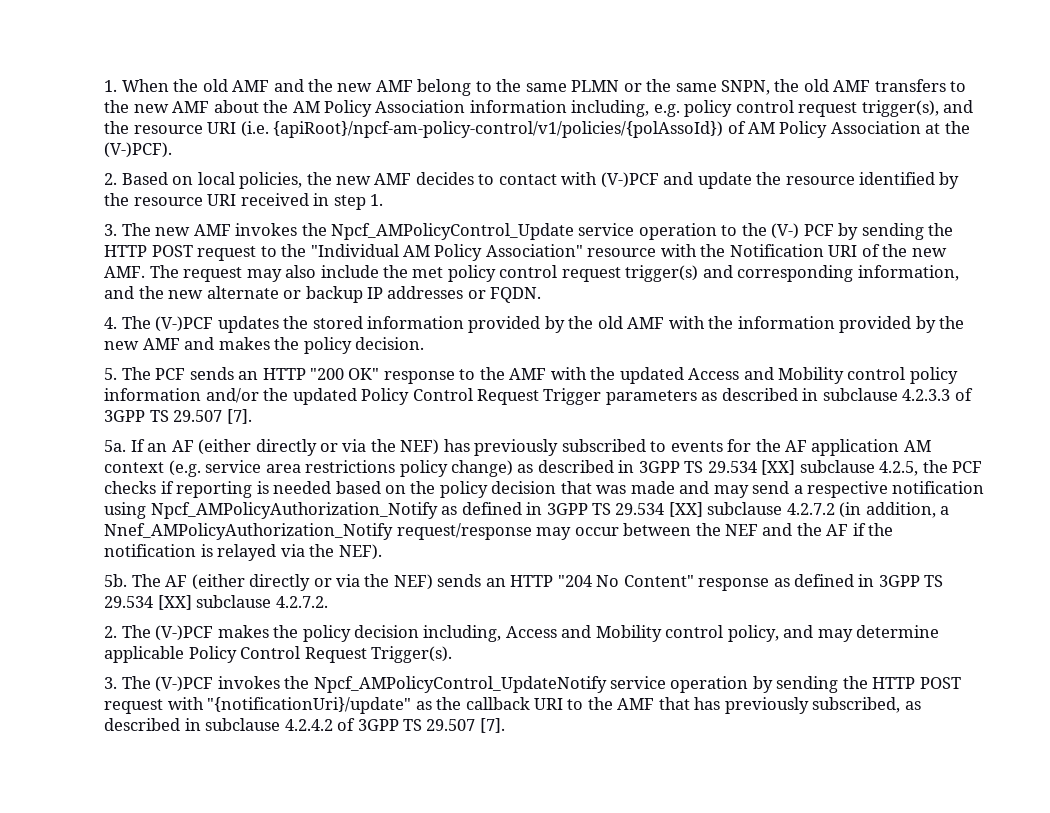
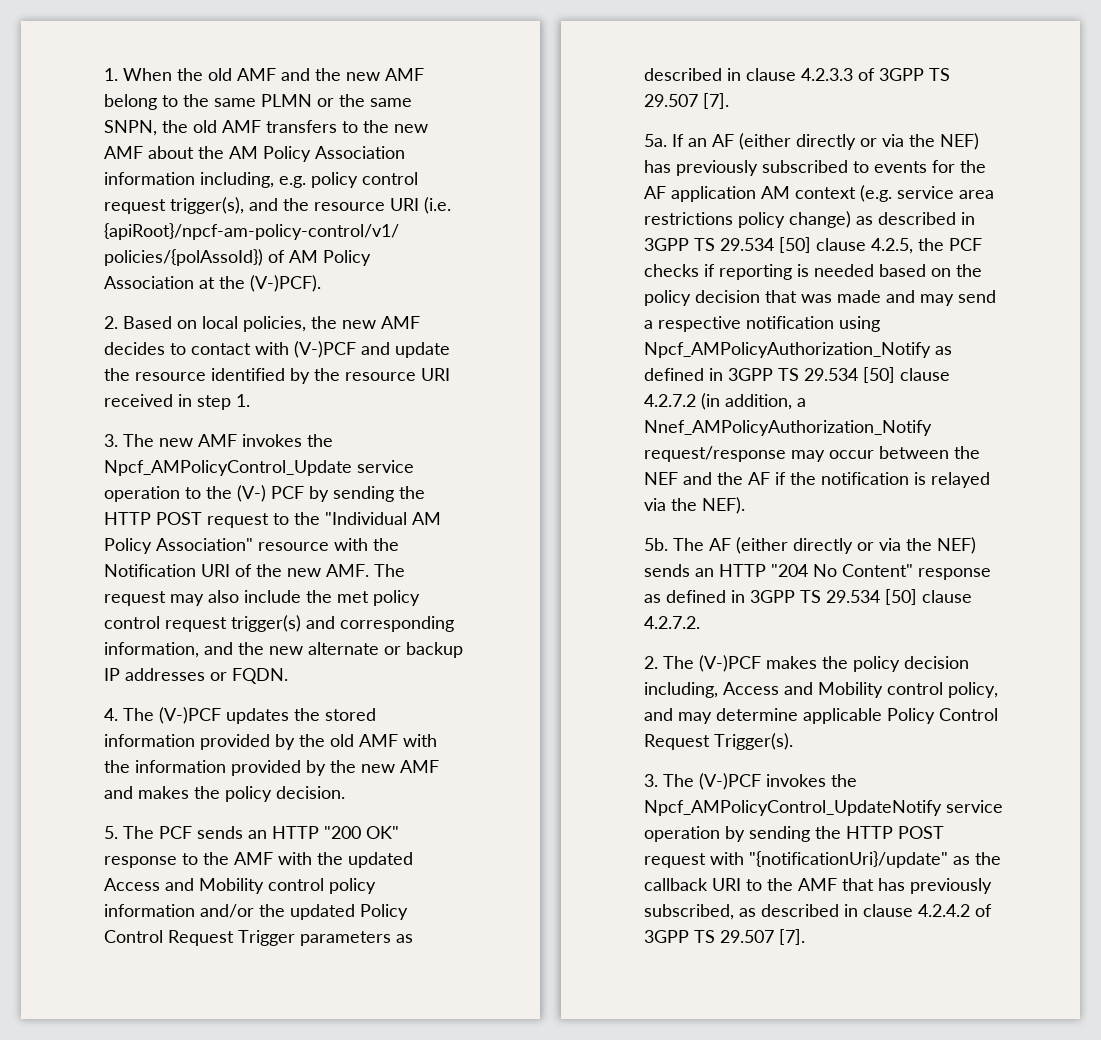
[822,388,898,401] subclause -> [746,68,797,81] clause
[761,460,875,475] [XX] subclause -> [779,237,867,253] [50] clause
[668,502,783,517] [XX] subclause -> [863,367,951,383] [50] clause
[157,595,272,610] [XX] subclause -> [885,589,973,605] [50] clause
[205,718,281,731] subclause -> [863,904,914,917] clause

